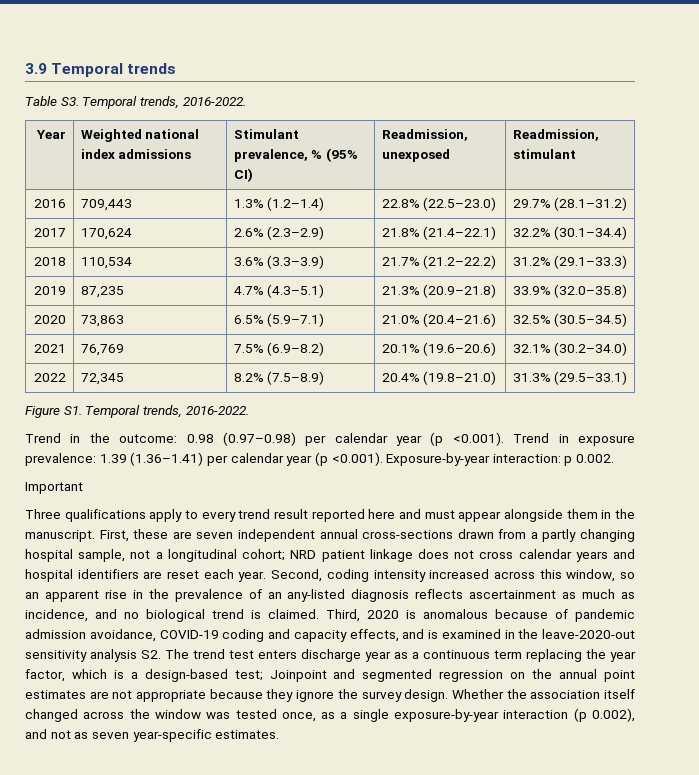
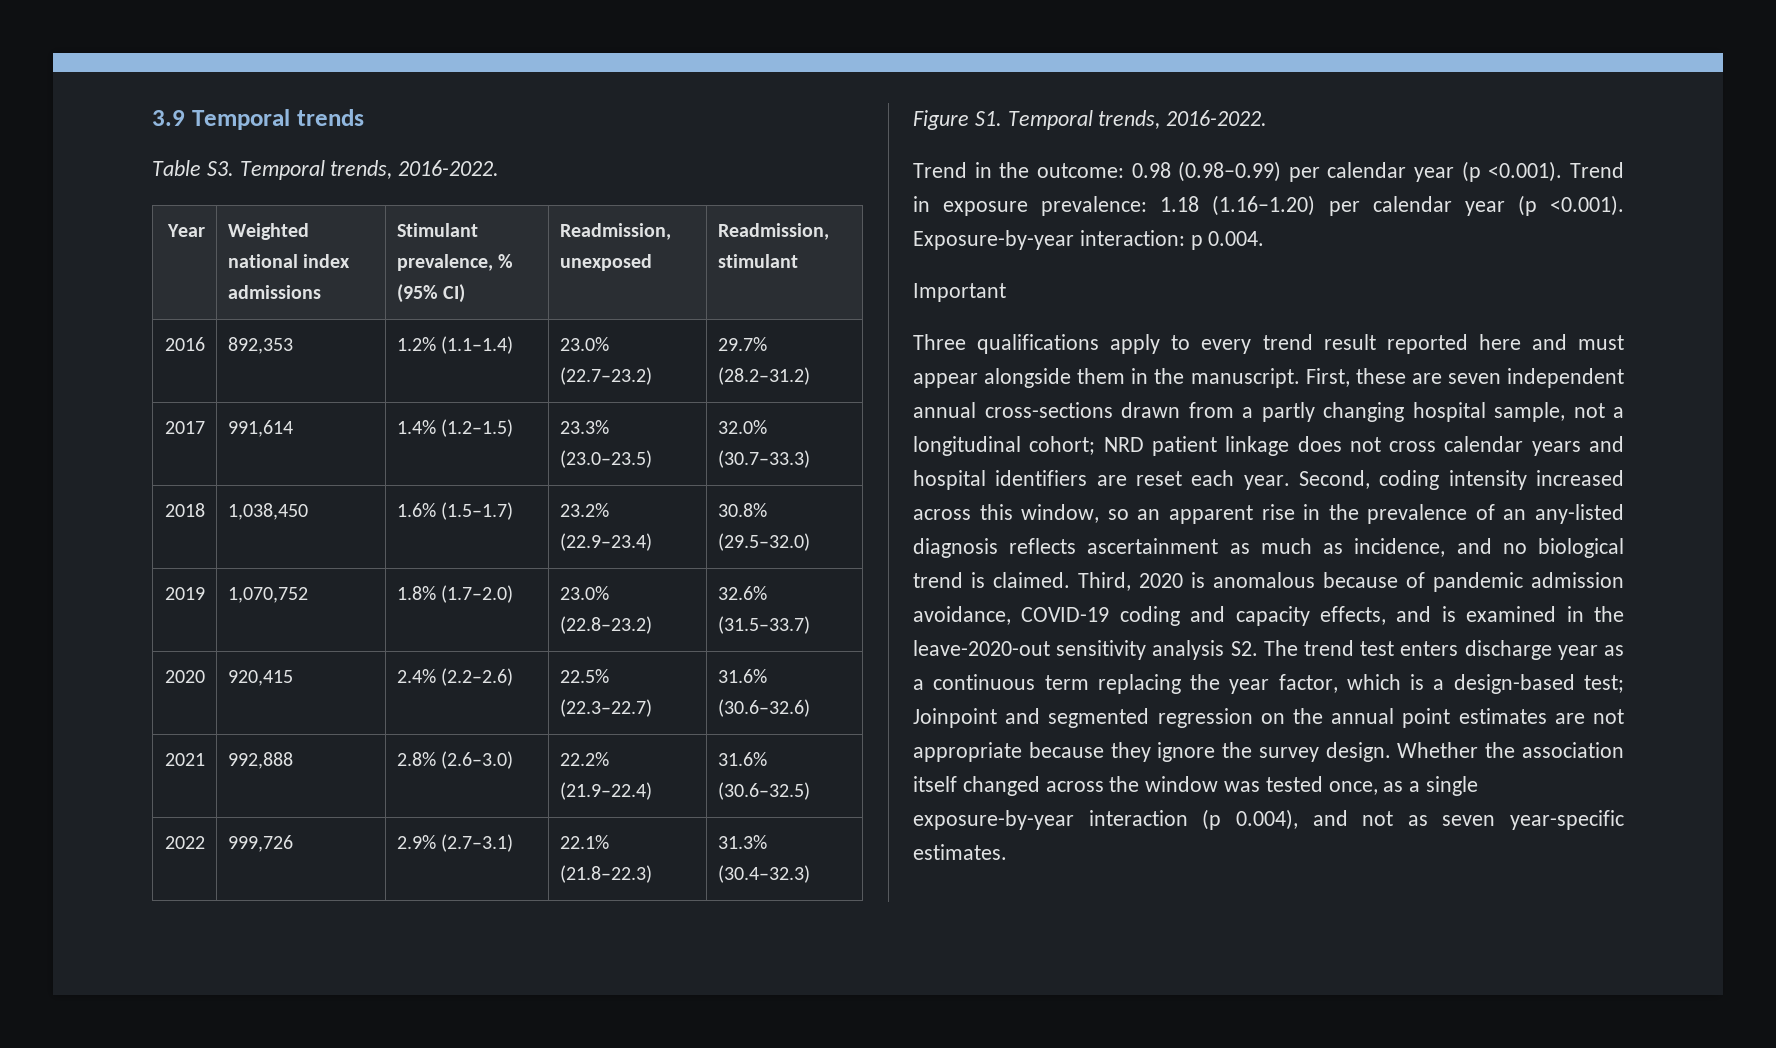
[80,199,132,211] [233,197,325,211] [381,197,497,211] 709,443 | 1.3% (1.2–1.4) | 22.8% (22.5–23.0) -> [227,337,293,354] [396,336,514,354] [559,337,609,351] [559,367,652,385] 892,353 | 1.2% (1.1–1.4) | 23.0% (22.7–23.2)
[554,197,628,211] (28.1–31.2) -> [717,367,810,385] (28.2–31.2)
[80,228,132,240] [233,226,325,240] [381,226,497,240] [512,226,628,240] [34,257,67,266] [80,257,132,269] [233,255,325,269] [381,255,497,269] [512,255,628,269] [34,286,67,295] [80,286,124,298] [233,284,325,298] [381,284,497,298] [512,284,628,298] [34,315,67,324] [80,315,124,327] [233,313,325,327] [381,313,497,327] [512,313,628,327] [34,344,67,353] [80,344,124,356] [233,342,325,356] [381,342,497,356] [512,342,628,356] [34,373,67,382] [80,373,124,385] [233,371,325,385] [381,371,497,385] 170,624 | 2.6% (2.3–2.9) | 21.8% (21.4–22.1) | 32.2% (30.1–34.4) // 2018 | 110,534 | 3.6% (3.3–3.9) | 21.7% (21.2–22.2) | 31.2% (29.1–33.3) // 2019 | 87,235 | 4.7% (4.3–5.1) | 21.3% (20.9–21.8) | 33.9% (32.0–35.8) // 2020 | 73,863 | 6.5% (5.9–7.1) | 21.0% (20.4–21.6) | 32.5% (30.5–34.5) // 2021 | 76,769 | 7.5% (6.9–8.2) | 20.1% (19.6–20.6) | 32.1% (30.2–34.0) // 2022 | 72,345 | 8.2% (7.5–8.9) | 20.4% (19.8–21.0) -> [227,420,293,437] [396,419,514,437] [559,420,609,434] [559,450,652,468] [717,420,767,434] [717,450,810,468] [165,503,206,517] [227,503,308,520] [396,502,514,520] [559,503,609,517] [559,533,652,551] [717,503,767,517] [717,533,810,551] [165,587,206,600] [227,587,308,603] [396,585,514,603] [559,586,609,600] [559,616,652,634] [717,586,767,600] [717,616,810,634] [165,670,206,683] [227,670,293,686] [396,668,514,686] [559,669,609,683] [559,699,652,717] [717,669,767,683] [717,699,810,717] [165,753,206,766] [227,752,293,769] [396,751,514,769] [559,752,609,766] [559,782,652,800] [717,752,767,766] [717,782,810,800] [165,836,206,849] [227,835,293,852] [396,834,514,852] [559,835,609,849] [559,865,652,883] 991,614 | 1.4% (1.2–1.5) | 23.3% (23.0–23.5) | 32.0% (30.7–33.3) // 2018 | 1,038,450 | 1.6% (1.5–1.7) | 23.2% (22.9–23.4) | 30.8% (29.5–32.0) // 2019 | 1,070,752 | 1.8% (1.7–2.0) | 23.0% (22.8–23.2) | 32.6% (31.5–33.7) // 2020 | 920,415 | 2.4% (2.2–2.6) | 22.5% (22.3–22.7) | 31.6% (30.6–32.6) // 2021 | 992,888 | 2.8% (2.6–3.0) | 22.2% (21.9–22.4) | 31.6% (30.6–32.5) // 2022 | 999,726 | 2.9% (2.7–3.1) | 22.1% (21.8–22.3)
[554,371,628,385] (29.5–33.1) -> [717,865,810,883] (30.4–32.3)
[222,432,296,446] (0.97–0.98) -> [1178,161,1282,182] (0.98–0.99)
[99,452,204,466] 1.39 (1.36–1.41) -> [1160,195,1316,216] 1.18 (1.16–1.20)
[576,454,615,463] 0.002. -> [1208,231,1265,246] 0.004.
[592,708,635,722] 0.002), -> [1235,809,1298,830] 0.004),

